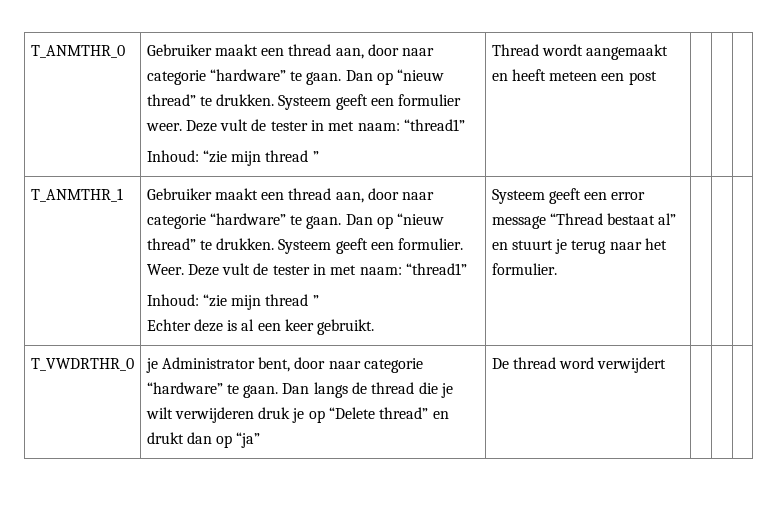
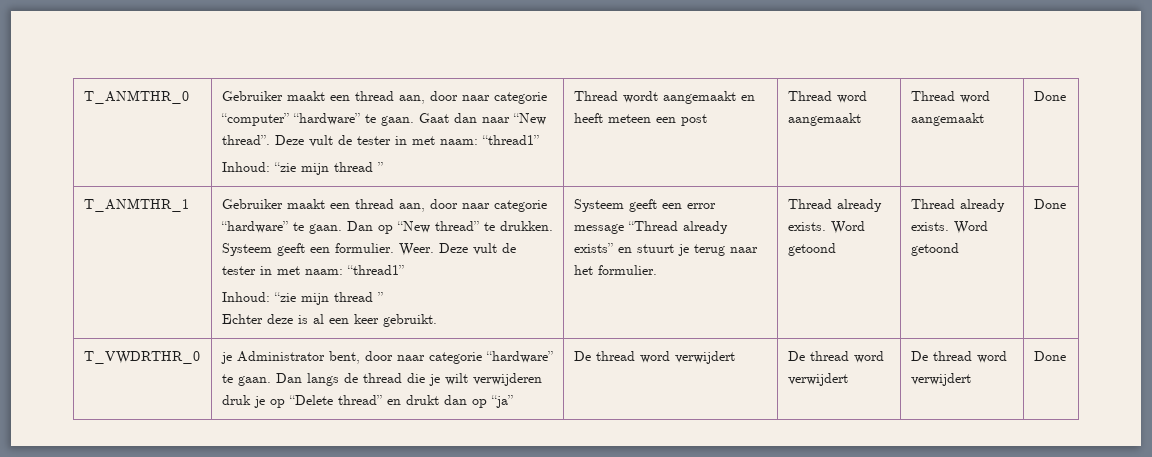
[209,69,445,85] [146,94,462,110] [145,123,182,131] “hardware” te gaan. Dan op “nieuw thread” te drukken. Systeem geeft een formulier weer. -> [220,113,546,126] [221,135,270,145] “computer” “hardware” te gaan. Gaat dan naar “New thread”.
(657, 78) | | -> [787,91,867,103] [787,113,861,126] [910,91,990,103] [910,113,984,126] [1033,91,1066,101] Thread word aangemaakt | Thread word aangemaakt | Done
[397,213,445,225] “nieuw -> [396,221,430,233] “New
[607,213,677,225] bestaat al” -> [682,221,728,234] [573,243,613,253] already exists”
(557, 269) | | -> [787,199,882,212] [787,221,865,234] [787,243,836,256] [910,199,1005,212] [910,221,988,234] [910,243,959,256] [1033,199,1066,209] Thread already exists. Word getoond | Thread already exists. Word getoond | Done
(667, 365) | | -> [787,351,884,363] [787,373,848,386] [910,351,1007,363] [910,373,971,386] [1033,351,1066,361] De thread word verwijdert | De thread word verwijdert | Done

